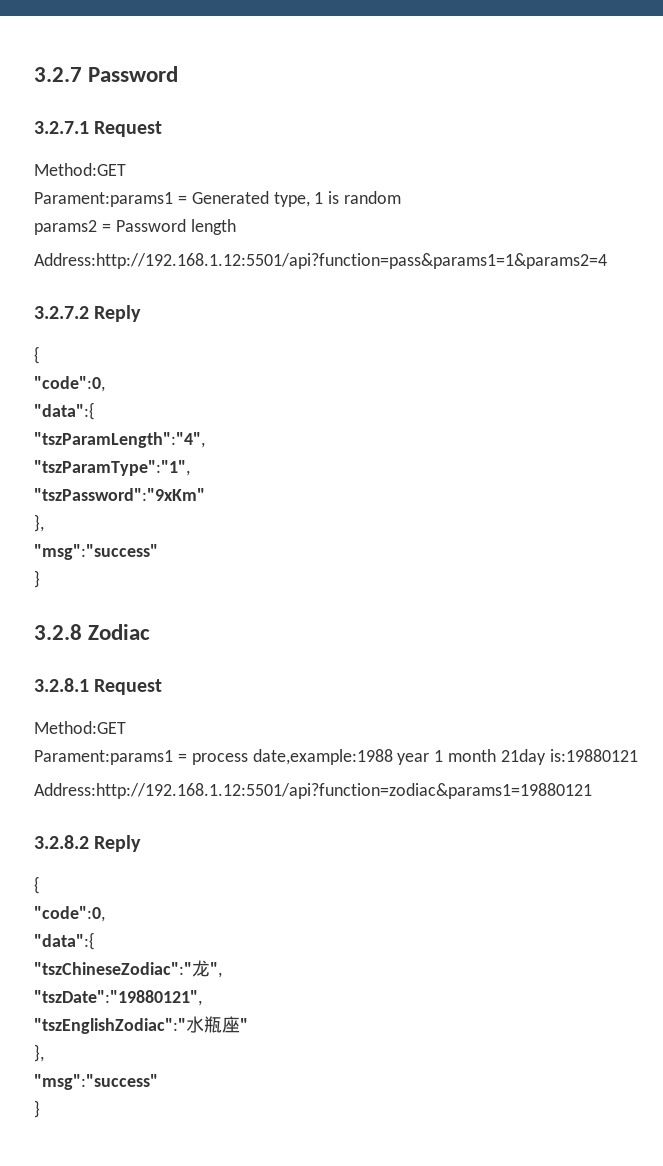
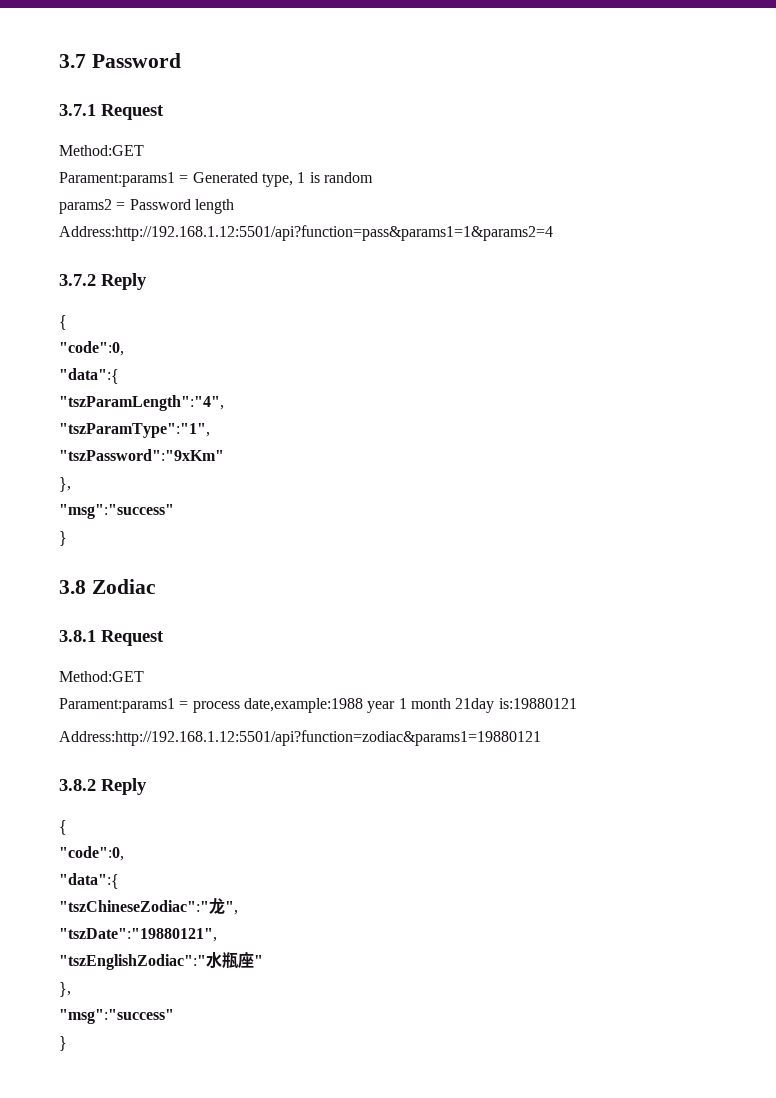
[34,67,82,82] 3.2.7 -> [59,54,86,68] 3.7
[34,121,89,134] 3.2.7.1 -> [59,104,96,116] 3.7.1
[34,306,89,319] 3.2.7.2 -> [59,274,96,286] 3.7.2
[34,624,82,640] 3.2.8 -> [59,580,86,594] 3.8
[34,678,89,692] 3.2.8.1 -> [59,630,96,642] 3.8.1
[34,835,89,849] 3.2.8.2 -> [59,779,96,791] 3.8.2

